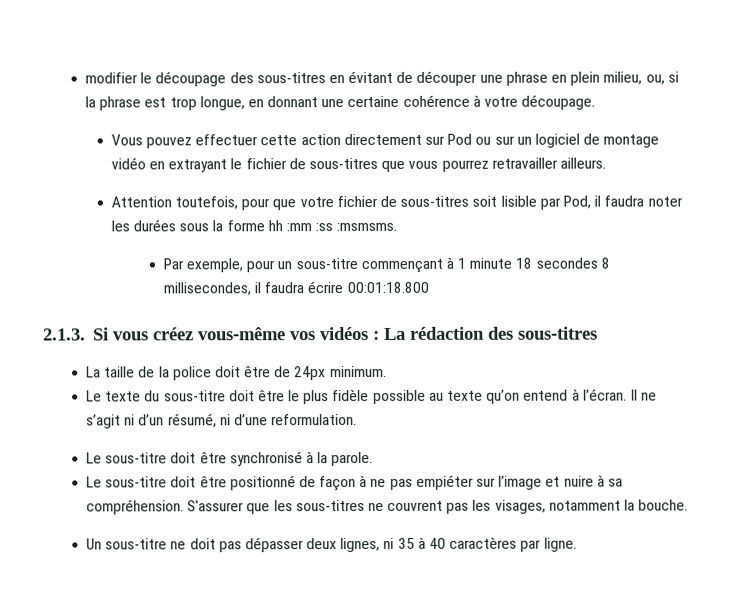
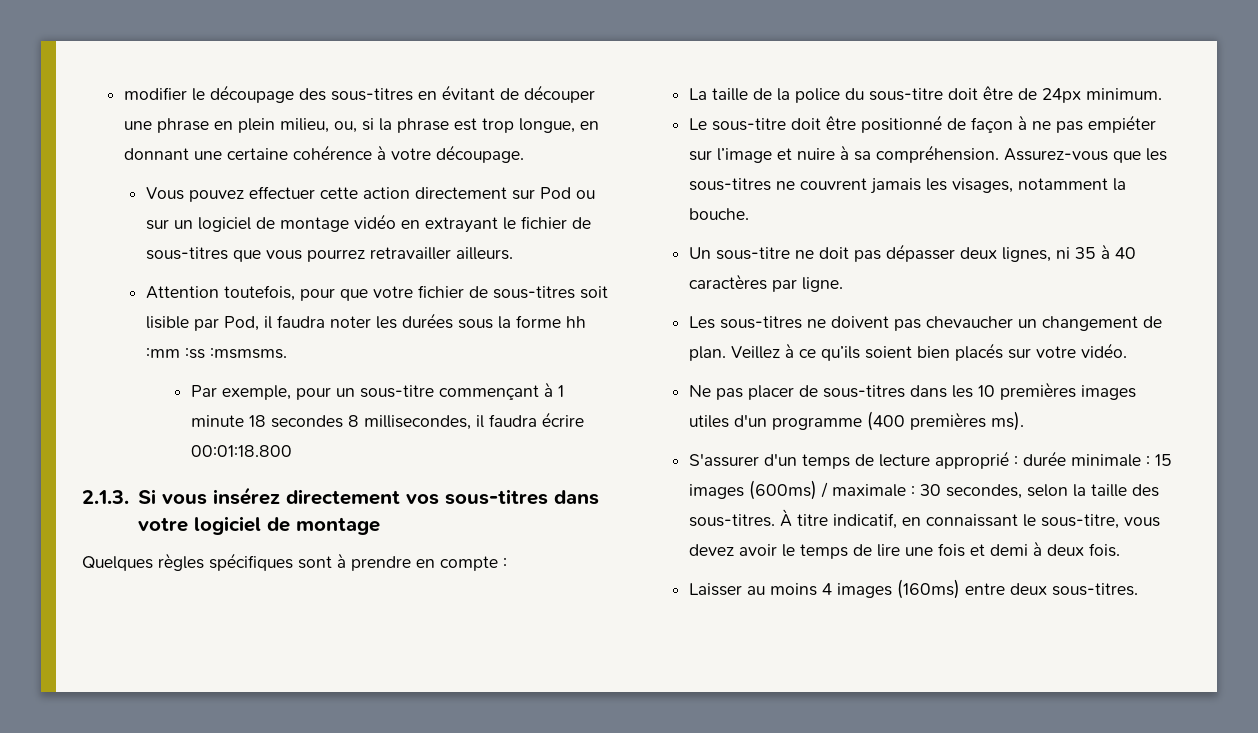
[152,326,598,341] créez vous-même vos vidéos : La rédaction des sous-titres -> [212,487,599,505] [137,516,380,535] [82,553,507,571] insérez directement vos sous-titres dans votre logiciel de montage // Quelques règles spécifiques sont à prendre en compte :
(212, 373) none -> [844,88,943,101] du sous-titre
[85,388,658,405] [85,413,358,429] [85,451,374,467] // Le texte du sous-titre doit être le plus fidèle possible au texte qu’on entend à l’écran. Il ne s’agit ni d’un résumé, ni d’une reformulation. // Le sous-titre doit être synchronisé à la parole. -> (1162, 94) none
[187,500,245,512] S'assurer -> [1003,148,1108,161] Assurez-vous
[446,502,470,514] pas -> [869,178,921,194] jamais
(577, 544) none -> [688,316,1162,331] [688,343,1127,361] [688,382,1136,400] [688,411,1024,431] [688,451,1172,469] [688,480,1159,500] [688,509,1160,529] [688,541,1120,559] [688,579,1138,599] // Les sous-titres ne doivent pas chevaucher un changement de plan. Veillez à ce qu’ils soient bien placés sur votre vidéo. // Ne pas placer de sous-titres dans les 10 premières images utiles d'un programme (400 premières ms). // S'assurer d'un temps de lecture approprié : durée minimale : 15 images (600ms) / maximale : 30 secondes, selon la taille des sous-titres. À titre indicatif, en connaissant le sous-titre, vous devez avoir le temps de lire une fois et demi à deux fois. // Laisser au moins 4 images (160ms) entre deux sous-titres.

